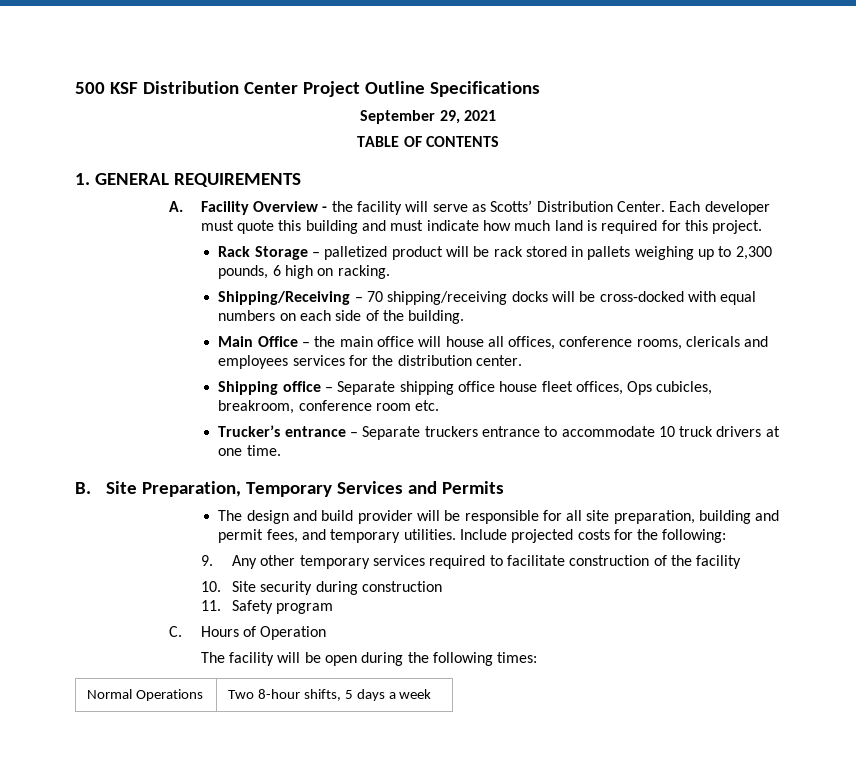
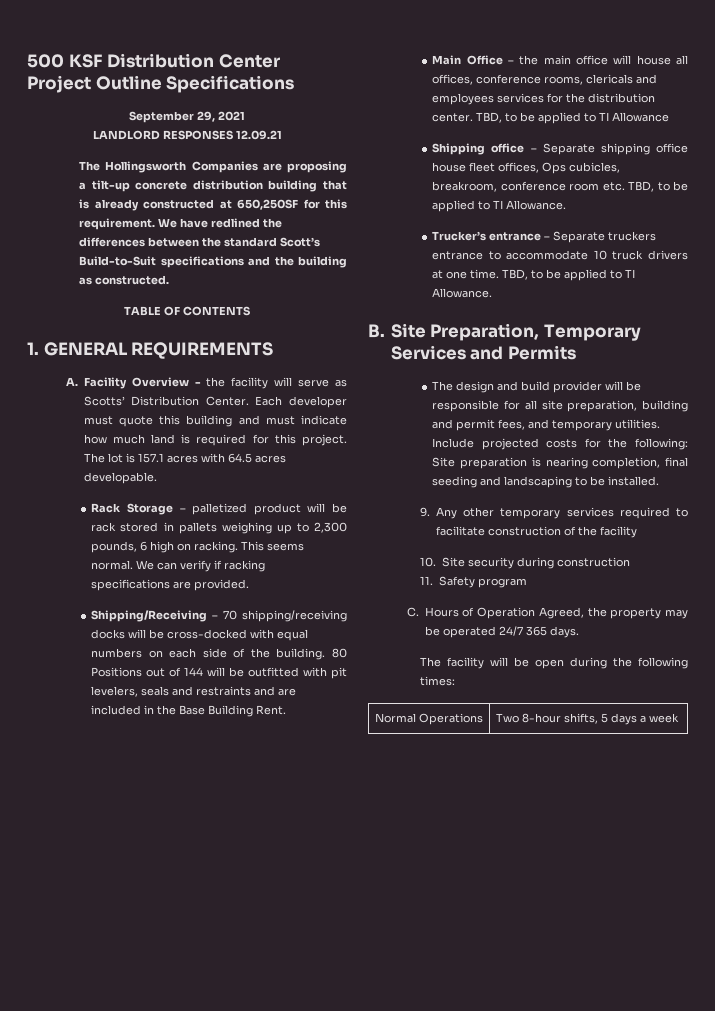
(496, 115) none -> [92,130,282,140] [79,161,347,173] [79,180,347,192] [79,199,348,211] [79,218,283,230] [79,237,321,247] [79,256,348,268] [79,275,170,285] // LANDLORD RESPONSES 12.09.21 // The Hollingsworth Companies are proposing a tilt-up concrete distribution building that is already constructed at 650,250SF for this requirement. We have redlined the differences between the standard Scott’s Build-to-Suit specifications and the building as constructed.
(763, 227) none -> [83,453,286,463] [83,472,157,484] The lot is 157.1 acres with 64.5 acres developable.
(390, 272) none -> [241,541,305,551] [91,560,266,572] [91,579,250,591] This seems normal. We can verify if racking specifications are provided.
(465, 317) none -> [332,648,347,658] [91,667,347,679] [91,686,297,697] [91,705,287,717] 80 Positions out of 144 will be outfitted with pit levelers, seals and restraints and are included in the Base Building Rent.
(522, 360) none -> [476,112,670,124] TBD, to be applied to TI Allowance
(440, 405) none -> [628,181,688,192] [432,200,567,212] TBD, to be applied to TI Allowance.
(281, 450) none -> [502,269,636,281] [432,288,493,298] TBD, to be applied to TI Allowance.
(727, 536) none -> [432,457,688,469] [432,476,660,488] Site preparation is nearing completion, final seeding and landscaping to be installed.
(327, 633) none -> [538,607,688,619] [424,626,579,638] Agreed, the property may be operated 24/7 365 days.

